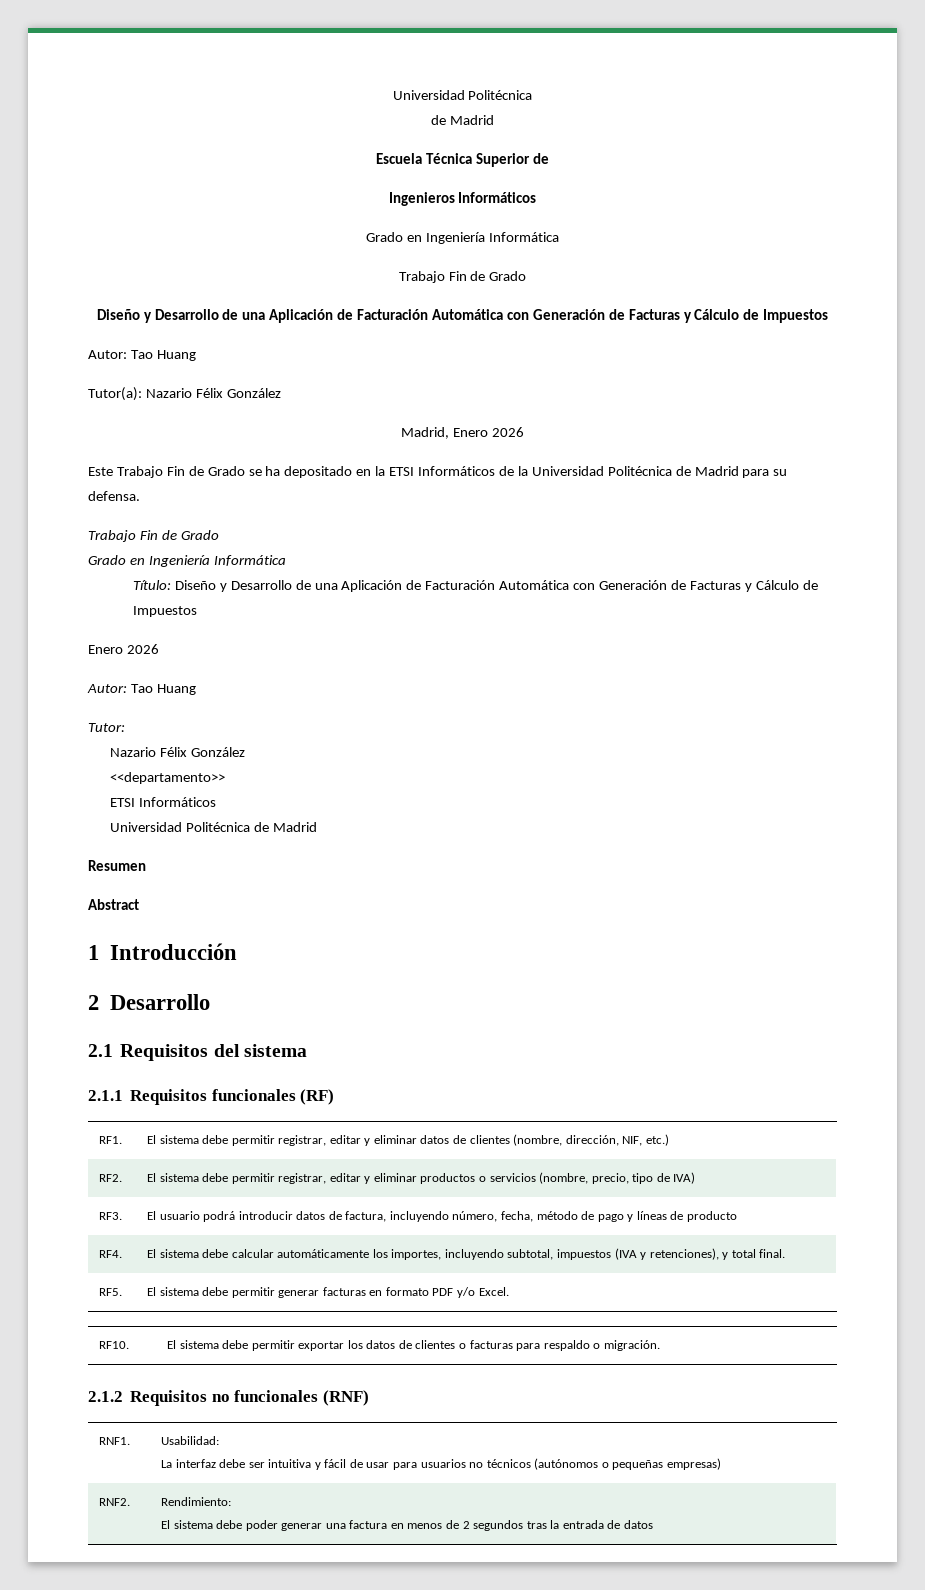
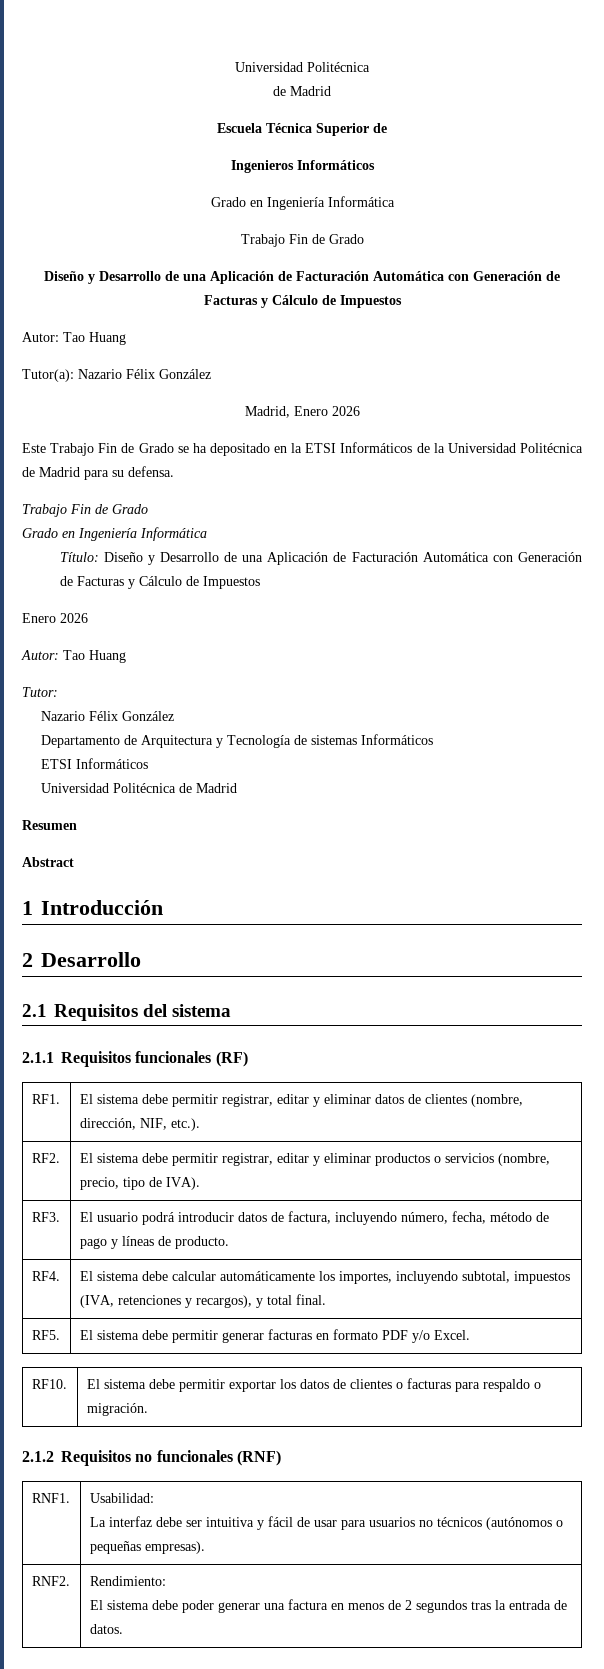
[110,772,226,784] <<departamento>> -> [40,734,433,748] Departamento de Arquitectura y Tecnología de sistemas Informáticos
[645,1134,669,1146] etc.) -> [170,1118,200,1131] etc.).
[673,1172,696,1184] IVA) -> [165,1177,200,1190] IVA).
[686,1211,737,1222] producto -> [174,1236,229,1249] producto.
[614,1248,719,1260] (IVA y retenciones), -> [79,1295,252,1308] (IVA, retenciones y recargos),
[666,1458,721,1470] empresas) -> [144,1541,205,1554] empresas).
[623,1520,653,1529] datos -> [89,1624,123,1634] datos.

